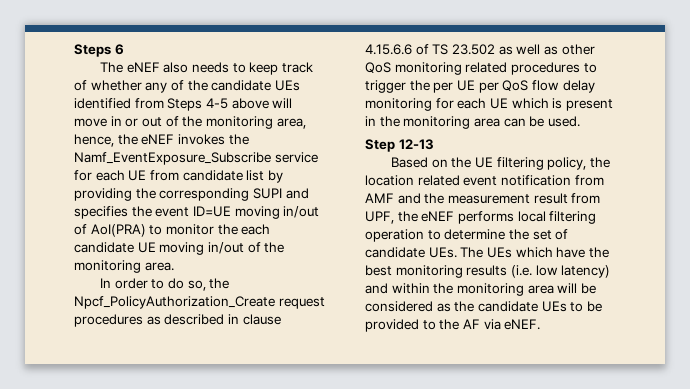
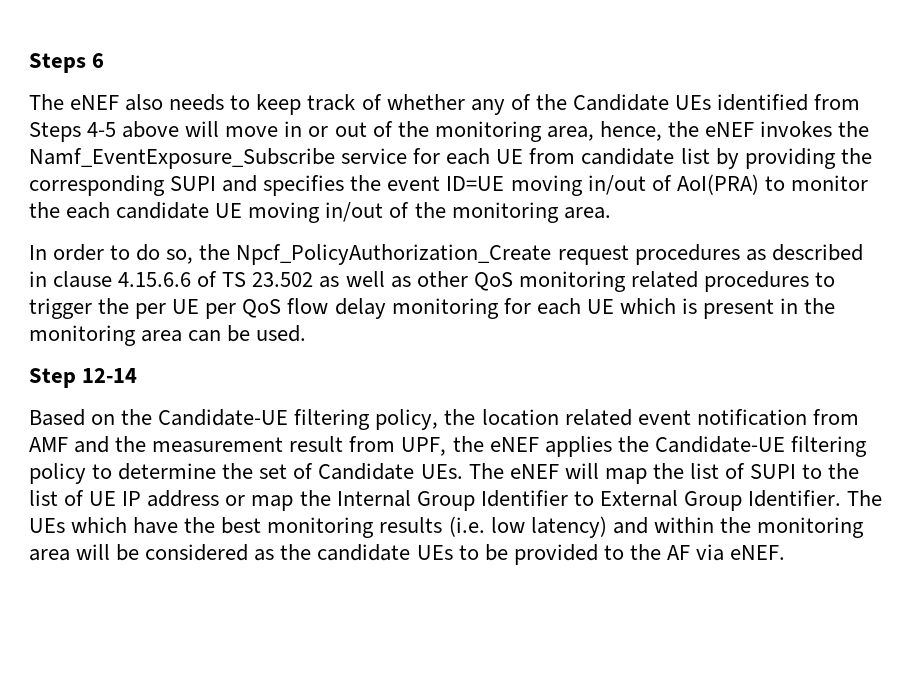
[211,80,272,91] candidate -> [572,94,669,111] Candidate
[398,139,434,150] 12-13 -> [82,368,138,383] 12-14
[475,157,494,168] UE -> [158,409,289,426] Candidate-UE
[457,211,597,224] [365,229,424,242] performs local filtering operation -> [544,436,867,457] [29,463,86,484] applies the Candidate-UE filtering policy
[365,247,425,258] candidate -> [318,463,415,480] Candidate
(484, 252) none -> [509,463,860,484] [29,490,883,511] eNEF will map the list of SUPI to the list of UE IP address or map the Internal Group Identifier to External Group Identifier. The

